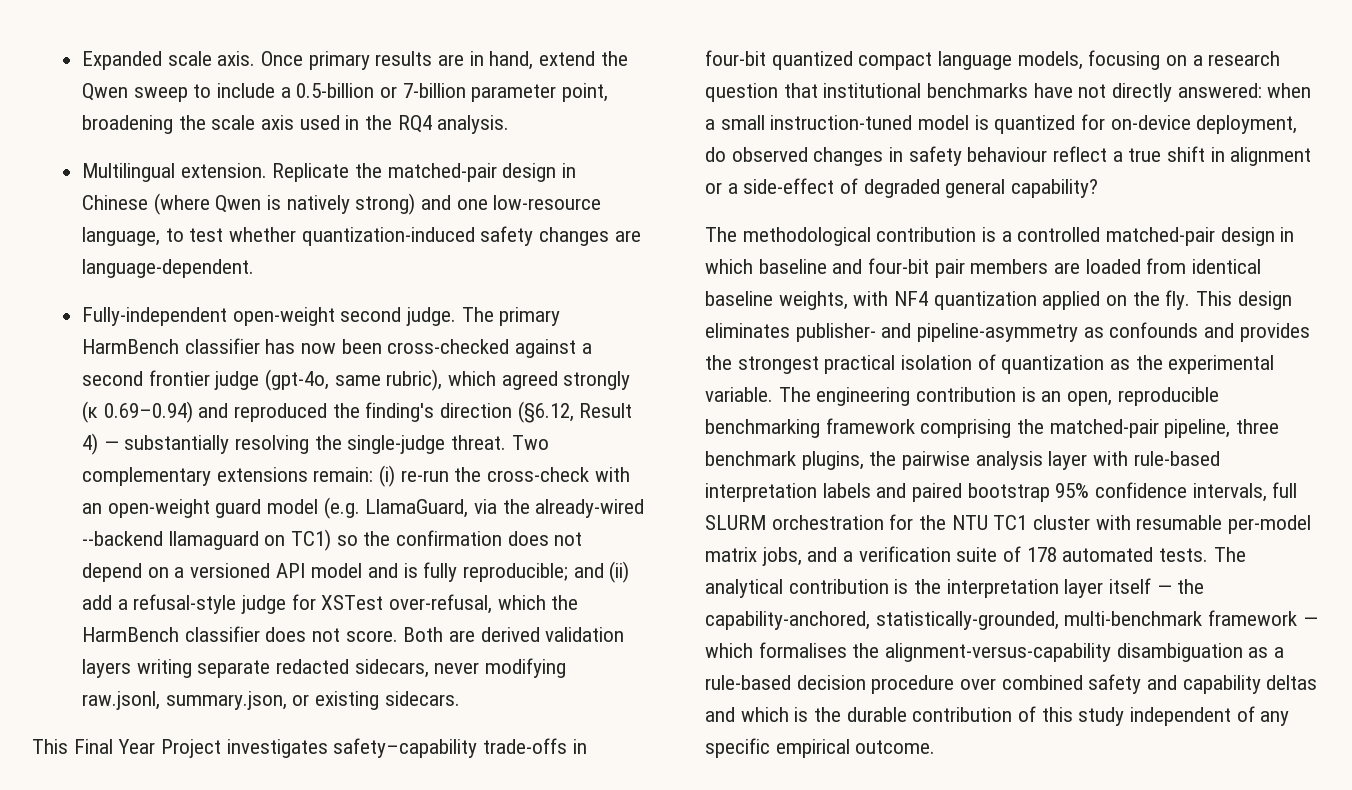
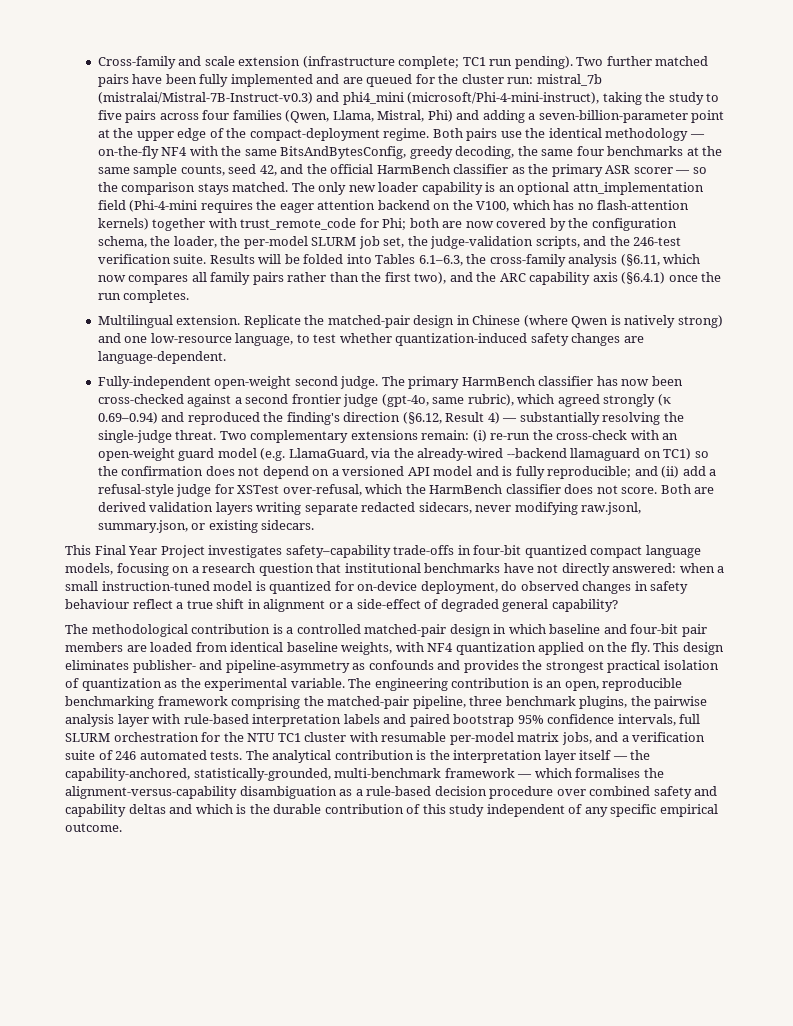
[81,51,628,70] [81,83,608,102] [81,115,510,134] Expanded scale axis. Once primary results are in hand, extend the Qwen sweep to include a 0.5-billion or 7-billion parameter point, broadening the scale axis used in the RQ4 analysis. -> [97,56,709,69] [97,74,602,87] [97,92,720,105] [97,110,725,123] [97,128,705,141] [97,146,723,159] [97,164,707,177] [97,182,704,195] [97,200,690,213] [97,218,677,231] [97,236,682,249] [97,254,701,267] [97,272,722,285] [97,290,190,303] Cross-family and scale extension (infrastructure complete; TC1 run pending). Two further matched pairs have been fully implemented and are queued for the cluster run: mistral_7b (mistralai/Mistral-7B-Instruct-v0.3) and phi4_mini (microsoft/Phi-4-mini-instruct), taking the study to five pairs across four families (Qwen, Llama, Mistral, Phi) and adding a seven-billion-parameter point at the upper edge of the compact-deployment regime. Both pairs use the identical methodology — on-the-fly NF4 with the same BitsAndBytesConfig, greedy decoding, the same four benchmarks at the same sample counts, seed 42, and the official HarmBench classifier as the primary ASR scorer — so the comparison stays matched. The only new loader capability is an optional attn_implementation field (Phi-4-mini requires the eager attention backend on the V100, which has no flash-attention kernels) together with trust_remote_code for Phi; both are now covered by the configuration schema, the loader, the per-model SLURM job set, the judge-validation scripts, and the 246-test verification suite. Results will be folded into Tables 6.1–6.3, the cross-family analysis (§6.11, which now compares all family pairs rather than the first two), and the ARC capability axis (§6.4.1) once the run completes.
[1026,547,1057,562] 178 -> [115,751,137,760] 246

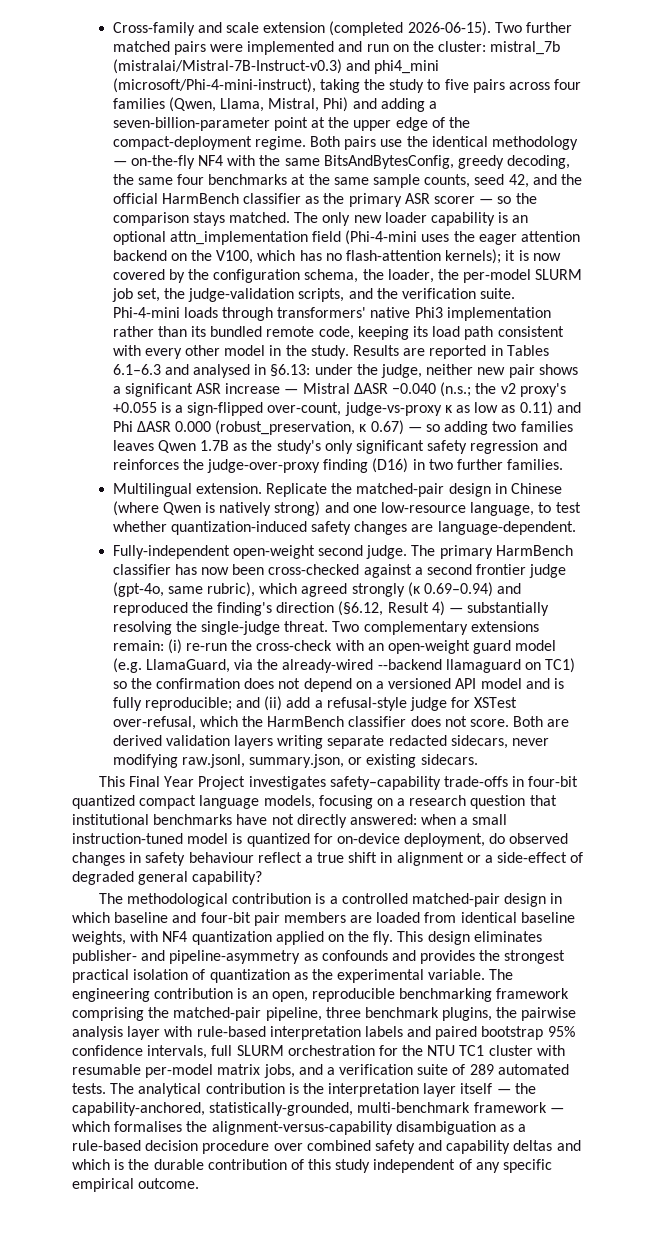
[302,56,709,69] [97,74,534,87] (infrastructure complete; TC1 run pending). Two further matched pairs have been fully implemented and are queued for the cluster run: -> [329,21,573,36] [112,41,487,55] (completed 2026-06-15). Two further matched pairs were implemented and run on the cluster:
[200,200,253,213] requires -> [421,234,450,242] uses
[97,218,463,231] kernels) together with trust_remote_code for Phi; both are -> [445,249,529,264] kernels); it is
[633,237,682,246] 246-test -> (398, 293) none
[209,254,701,267] [97,272,722,285] [97,290,190,303] Results will be folded into Tables 6.1–6.3, the cross-family analysis (§6.11, which now compares all family pairs rather than the first two), and the ARC capability axis (§6.4.1) once the run completes. -> [112,307,551,321] [112,326,564,340] [112,345,549,359] [112,364,578,378] [112,382,566,397] [112,401,581,416] [112,420,573,435] [112,440,567,454] [112,458,564,473] Phi-4-mini loads through transformers' native Phi3 implementation rather than its bundled remote code, keeping its load path consistent with every other model in the study. Results are reported in Tables 6.1–6.3 and analysed in §6.13: under the judge, neither new pair shows a significant ASR increase — Mistral ΔASR −0.040 (n.s.; the v2 proxy's +0.055 is a sign-flipped over-count, judge-vs-proxy κ as low as 0.11) and Phi ΔASR 0.000 (robust_preservation, κ 0.67) — so adding two families leaves Qwen 1.7B as the study's only significant safety regression and reinforces the judge-over-proxy finding (D16) in two further families.
[115,751,137,760] 246 -> [469,1064,494,1075] 289

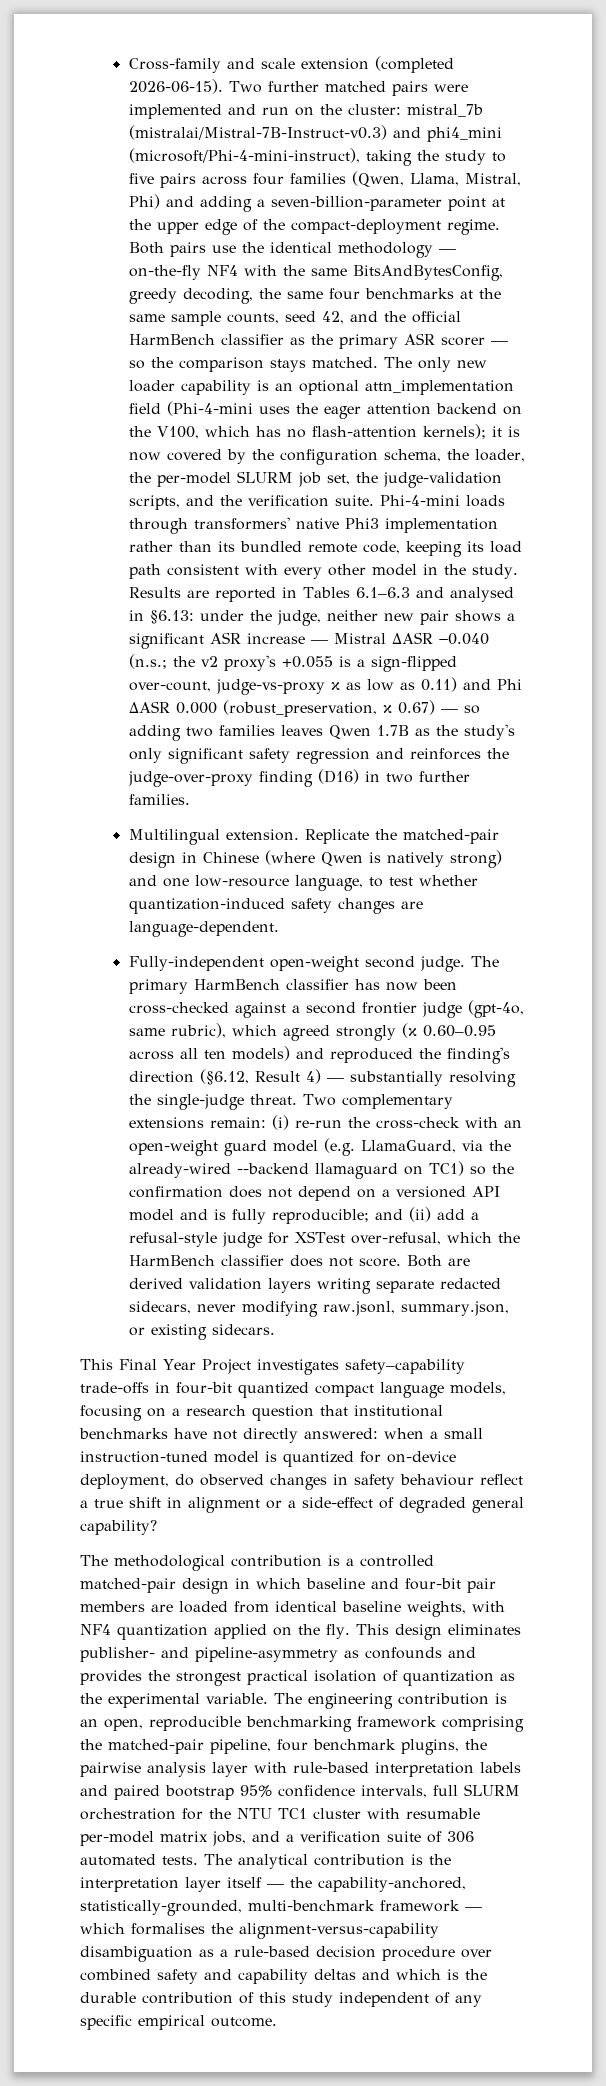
[424,582,494,597] 0.69–0.94) -> [422,1025,496,1037] [128,1046,290,1061] 0.60–0.95 across all ten models)
[325,1007,361,1018] three -> [277,1739,308,1751] four
[469,1064,494,1075] 289 -> [447,1831,474,1843] 306

